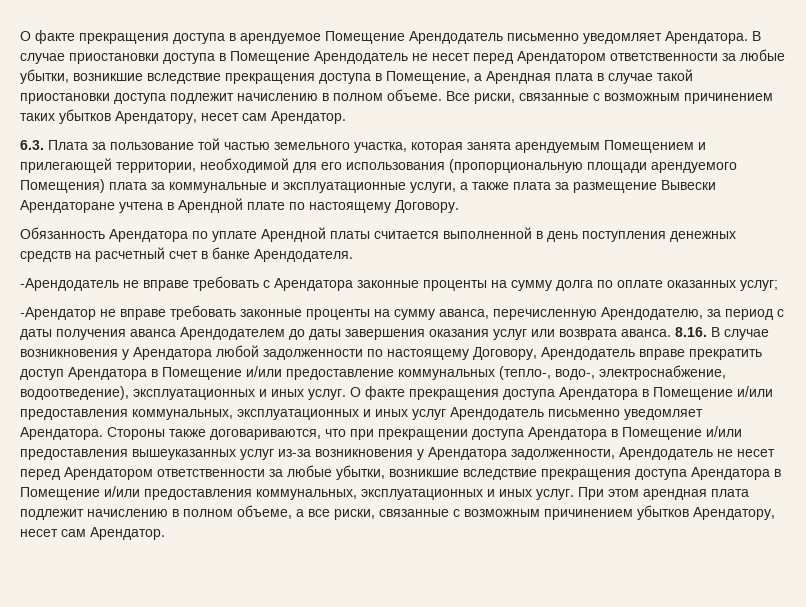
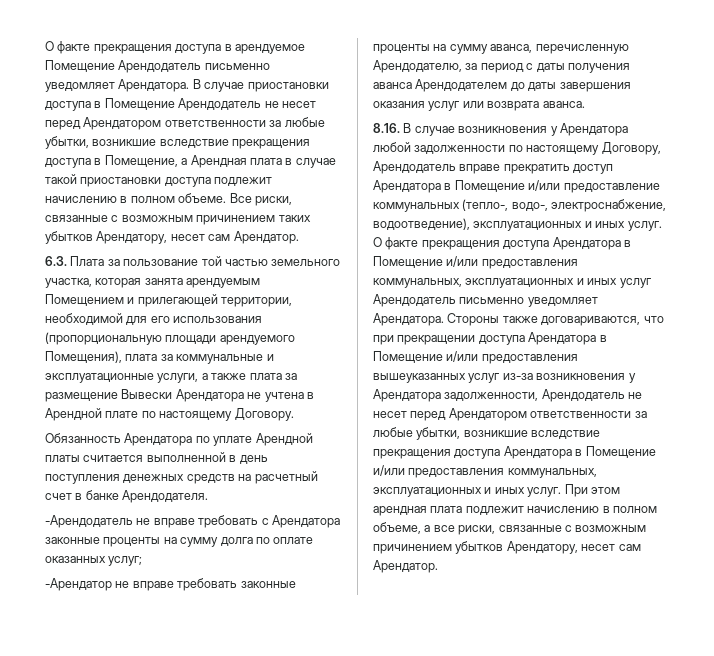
[20,179,105,193] Помещения) -> [45,351,122,363] Помещения),
[20,200,115,213] Арендаторане -> [175,389,262,402] Арендатора не
(671, 333) none -> (585, 104) //

